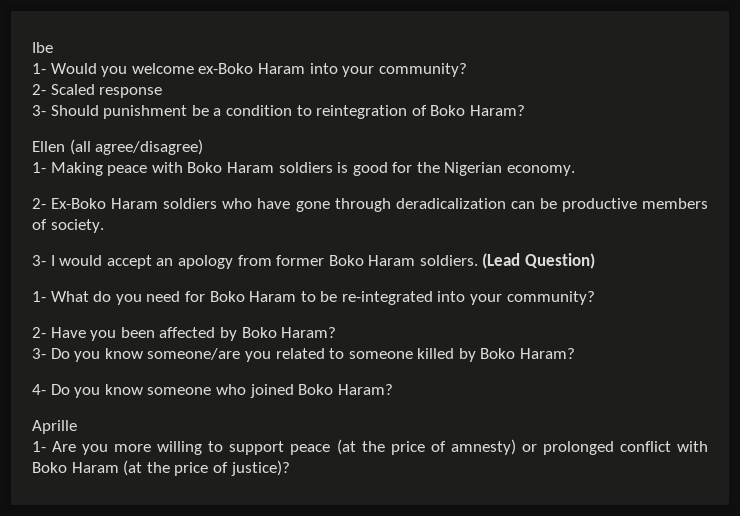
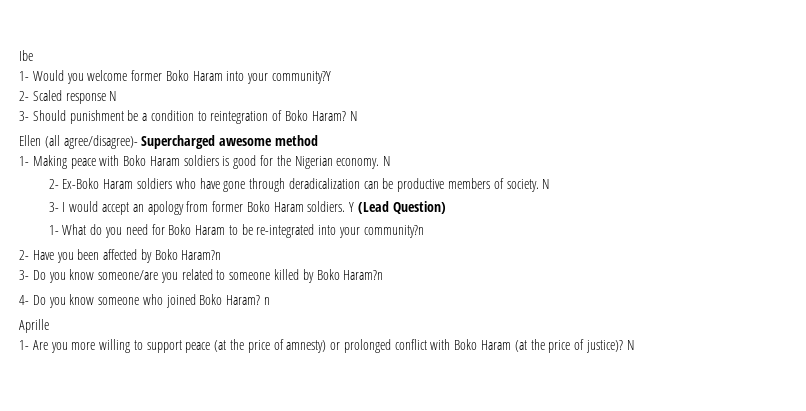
[198,63,254,74] ex-Boko -> [131,70,189,81] former Boko
[378,63,467,77] community? -> [272,71,332,84] community?Y
(163, 92) none -> [109,91,117,101] N
(525, 110) none -> [349,111,357,121] N
[95,139,204,155] agree/disagree) -> [63,135,318,149] agree/disagree)- Supercharged awesome method
(576, 170) none -> [383,156,391,166] N
(104, 226) none -> [542,179,550,189] N
(478, 260) none -> [349,202,355,212] Y
[506,291,595,305] community? -> [363,225,424,238] community?n
[281,327,337,338] Haram? -> [181,250,222,260] Haram?n
[520,348,576,359] Haram? -> [343,270,384,280] Haram?n
(393, 389) none -> [264,297,271,305] n
(290, 468) none -> [626,340,634,350] N

